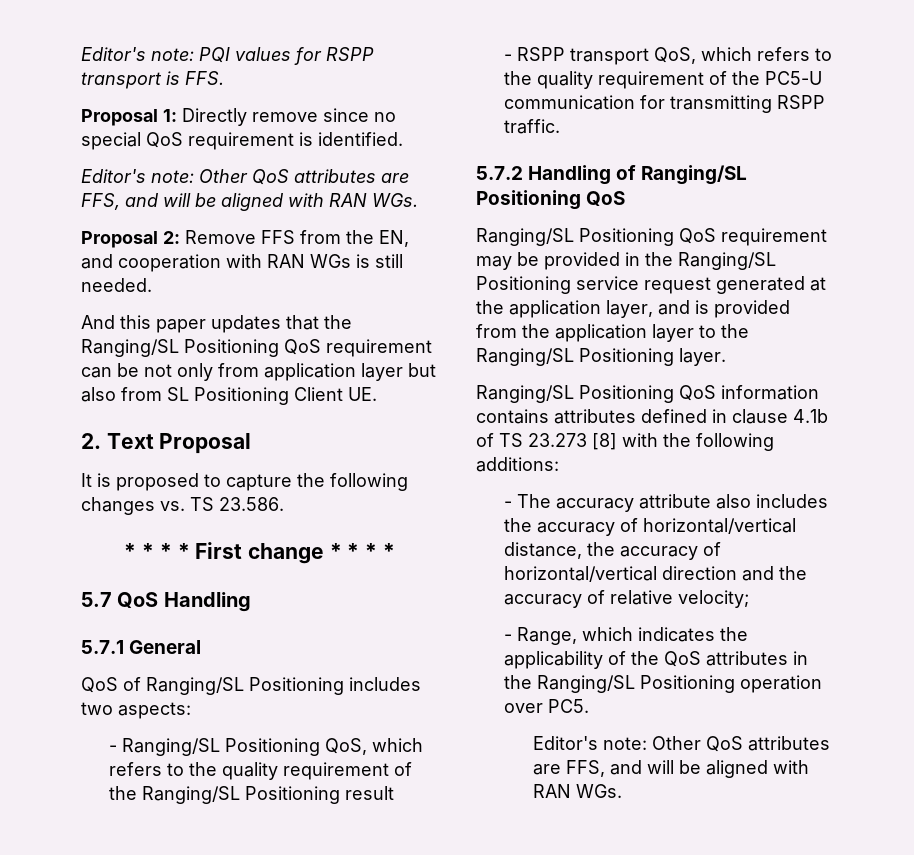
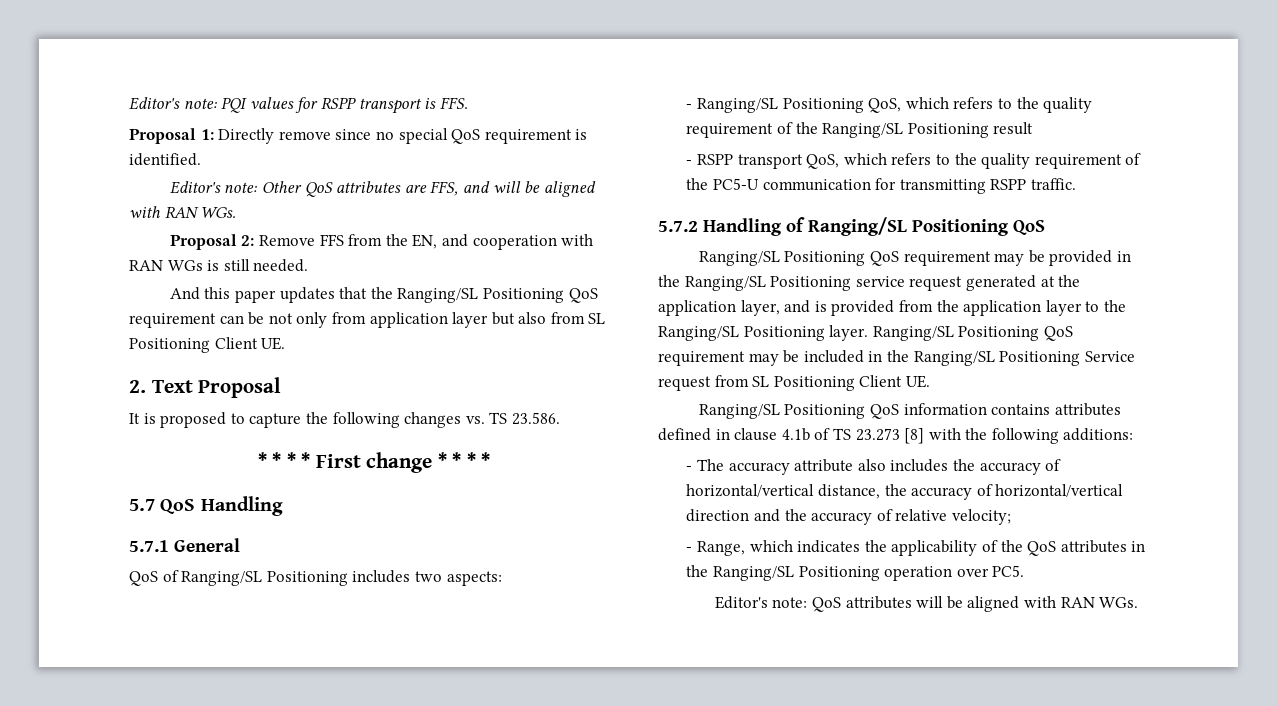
(726, 357) none -> [872,326,1073,341] [658,350,1135,366] [658,375,930,391] Ranging/SL Positioning QoS requirement may be included in the Ranging/SL Positioning Service request from SL Positioning Client UE.
[651,736,830,752] [532,760,642,777] Other QoS attributes are FFS, and -> [812,596,912,612] QoS attributes

